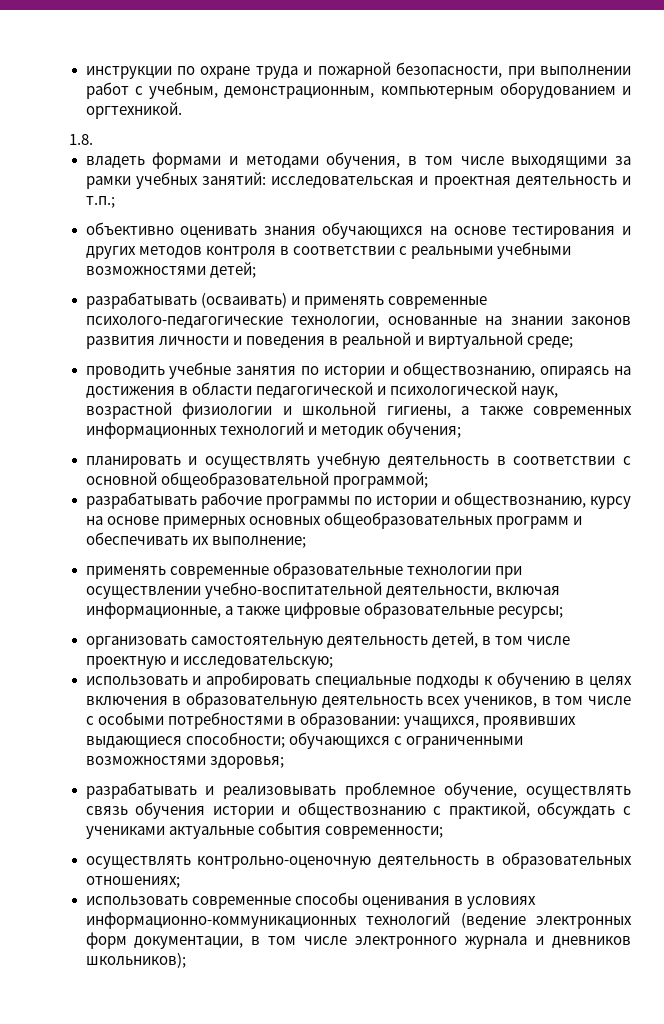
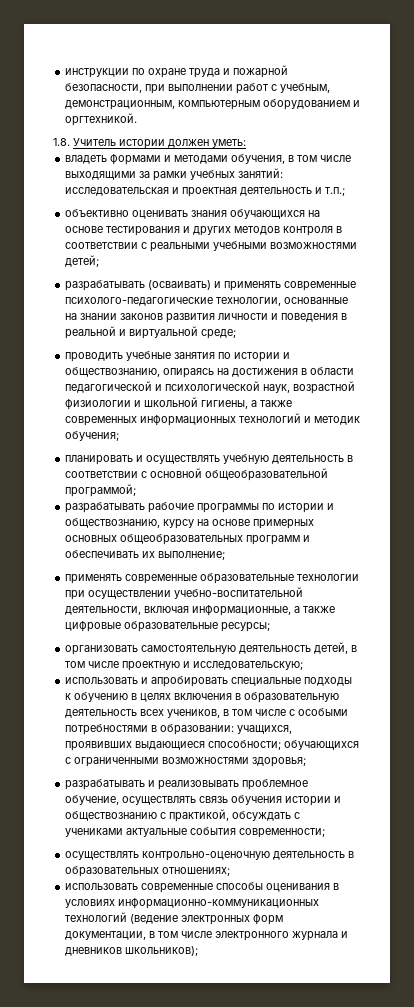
(93, 139) none -> [73,138,246,149] Учитель истории должен уметь:

